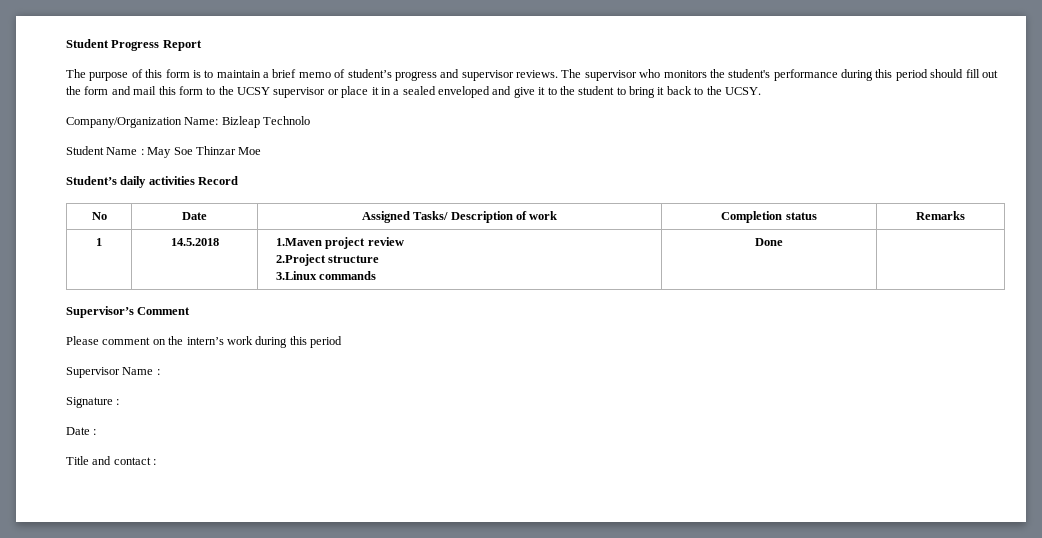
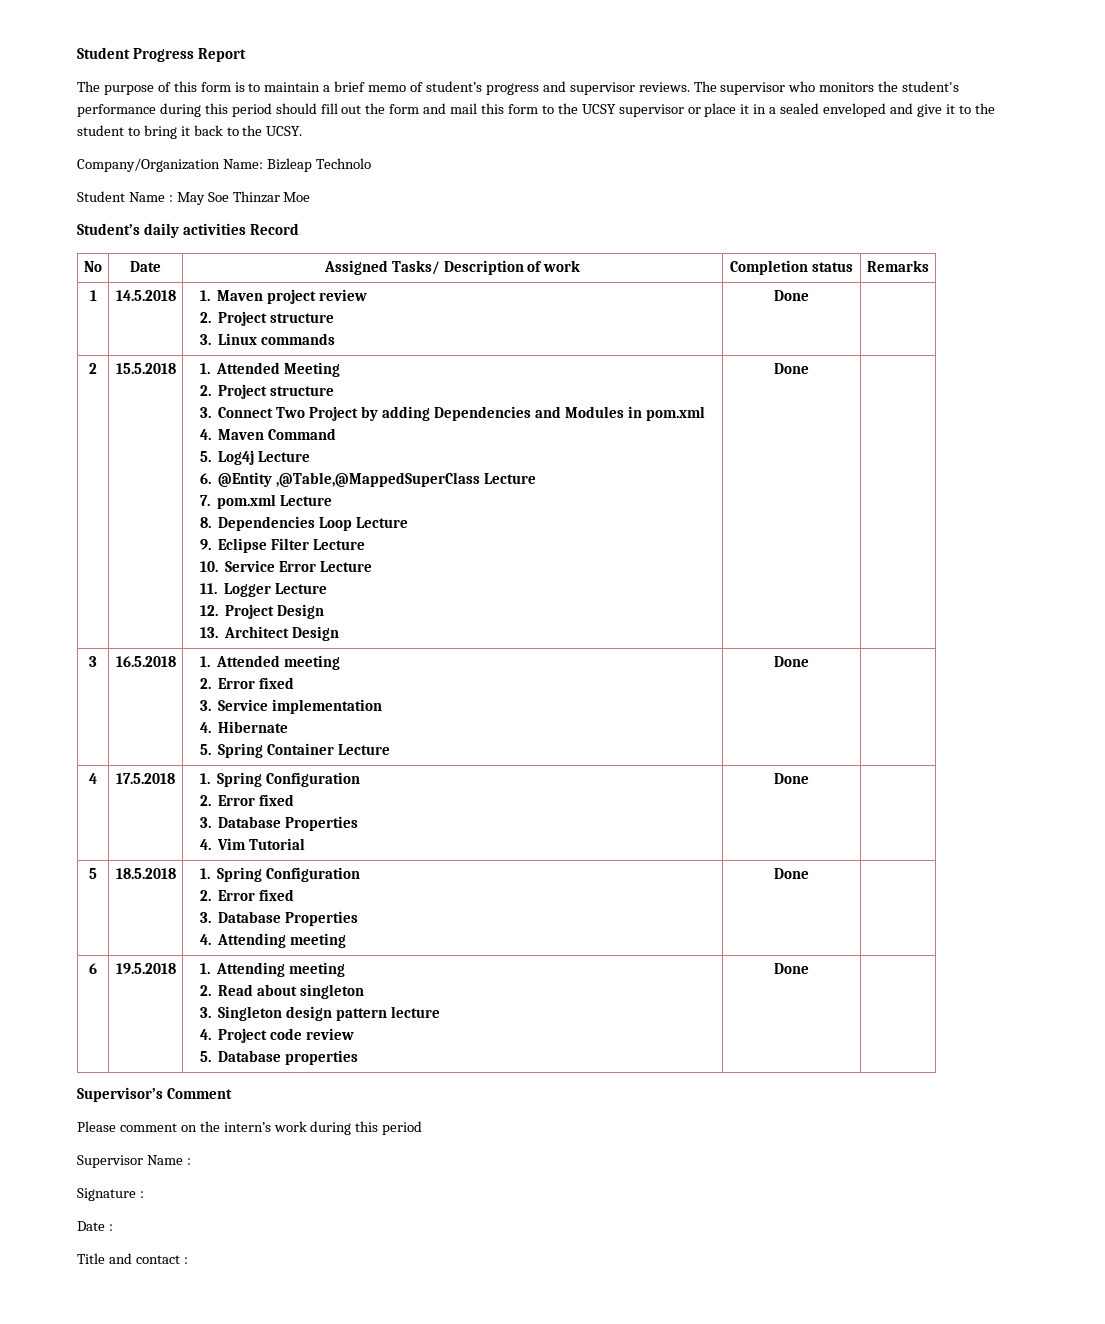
[275,238,322,246] 1.Maven -> [200,290,264,301] 1. Maven
[275,254,380,266] [275,271,317,280] 2.Project structure // 3.Linux -> [200,311,335,326] [200,333,258,345] 2. Project structure // 3. Linux
(783, 242) none -> [89,363,97,374] [115,363,176,374] [200,362,341,377] [200,384,335,399] [200,406,705,421] [200,428,337,440] [200,450,311,465] [200,472,537,487] [200,494,333,509] [200,516,409,531] [200,538,366,553] [200,560,373,572] [200,583,328,597] [200,604,325,619] [200,626,340,641] [774,363,809,374] [89,656,97,667] [115,656,176,667] [200,655,341,670] [200,677,295,689] [200,699,383,714] [200,721,289,733] [200,743,391,758] [774,656,809,667] [89,773,97,784] [116,773,175,784] [200,772,361,787] [200,794,295,806] [200,816,359,831] [200,838,306,850] [774,773,809,784] [89,868,97,879] [115,868,176,879] [200,867,361,882] [200,889,295,901] [200,911,359,926] [200,933,347,948] [774,868,809,879] [89,963,97,974] [115,963,176,974] [200,962,346,977] [200,984,365,999] [200,1006,441,1021] [200,1028,355,1043] [200,1050,359,1065] [774,963,809,974] // 2 | 15.5.2018 | 1. Attended Meeting // 2. Project structure // 3. Connect Two Project by adding Dependencies and Modules in pom.xml // 4. Maven Command // 5. Log4j Lecture // 6. @Entity ,@Table,@MappedSuperClass Lecture // 7. pom.xml Lecture // 8. Dependencies Loop Lecture // 9. Eclipse Filter Lecture // 10. Service Error Lecture // 11. Logger Lecture // 12. Project Design // 13. Architect Design | Done | // 3 | 16.5.2018 | 1. Attended meeting // 2. Error fixed // 3. Service implementation // 4. Hibernate // 5. Spring Container Lecture | Done | // 4 | 17.5.2018 | 1. Spring Configuration // 2. Error fixed // 3. Database Properties // 4. Vim Tutorial | Done | // 5 | 18.5.2018 | 1. Spring Configuration // 2. Error fixed // 3. Database Properties // 4. Attending meeting | Done | // 6 | 19.5.2018 | 1. Attending meeting // 2. Read about singleton // 3. Singleton design pattern lecture // 4. Project code review // 5. Database properties | Done |

